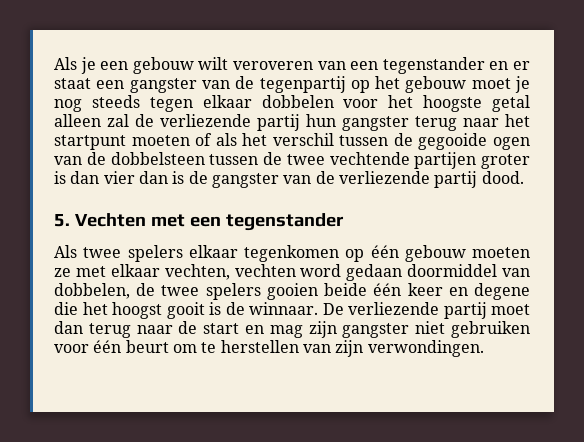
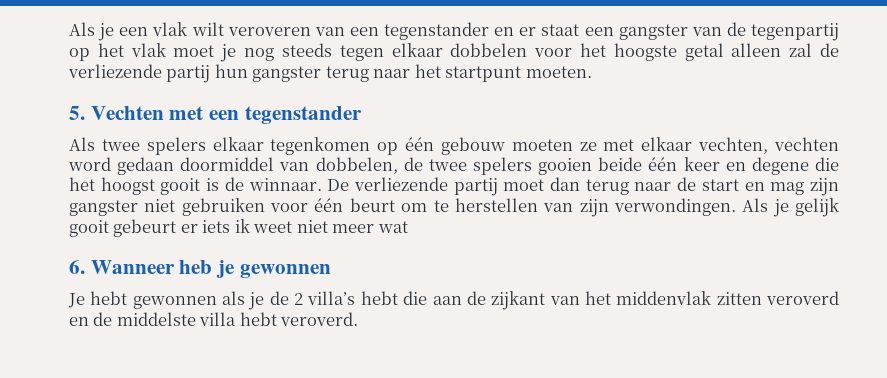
[132,57,194,74] gebouw -> [152,22,188,36] vlak
[405,76,467,93] gebouw -> [130,43,166,57] vlak
[131,133,530,150] [54,152,530,169] [54,171,524,188] moeten of als het verschil tussen de gegooide ogen van de dobbelsteen tussen de twee vechtende partijen groter is dan vier dan is de gangster van de verliezende partij dood. -> [525,66,592,78] moeten.
(484, 348) none -> [742,198,839,217] [69,219,408,237] [69,260,331,278] [68,291,840,310] [69,312,359,326] Als je gelijk gooit gebeurt er iets ik weet niet meer wat // 6. Wanneer heb je gewonnen // Je hebt gewonnen als je de 2 villa’s hebt die aan de zijkant van het middenvlak zitten veroverd en de middelste villa hebt veroverd.

